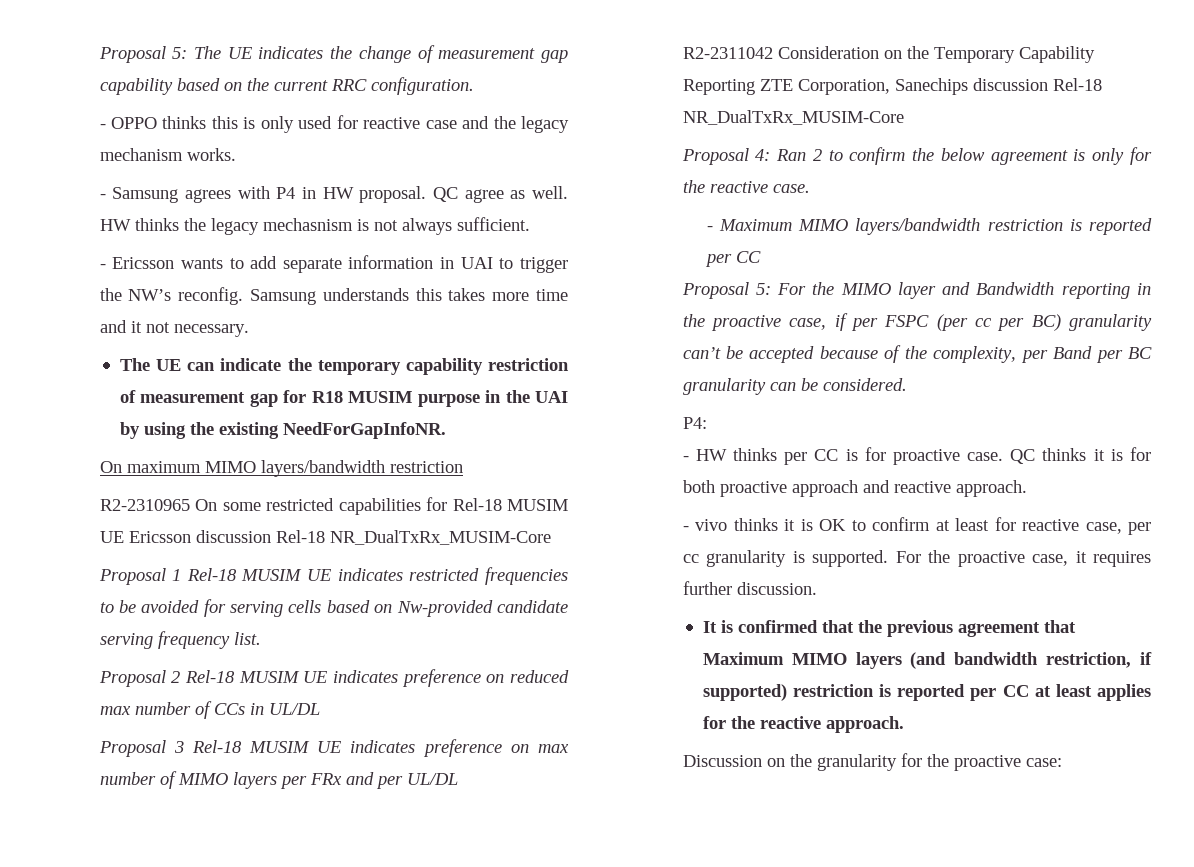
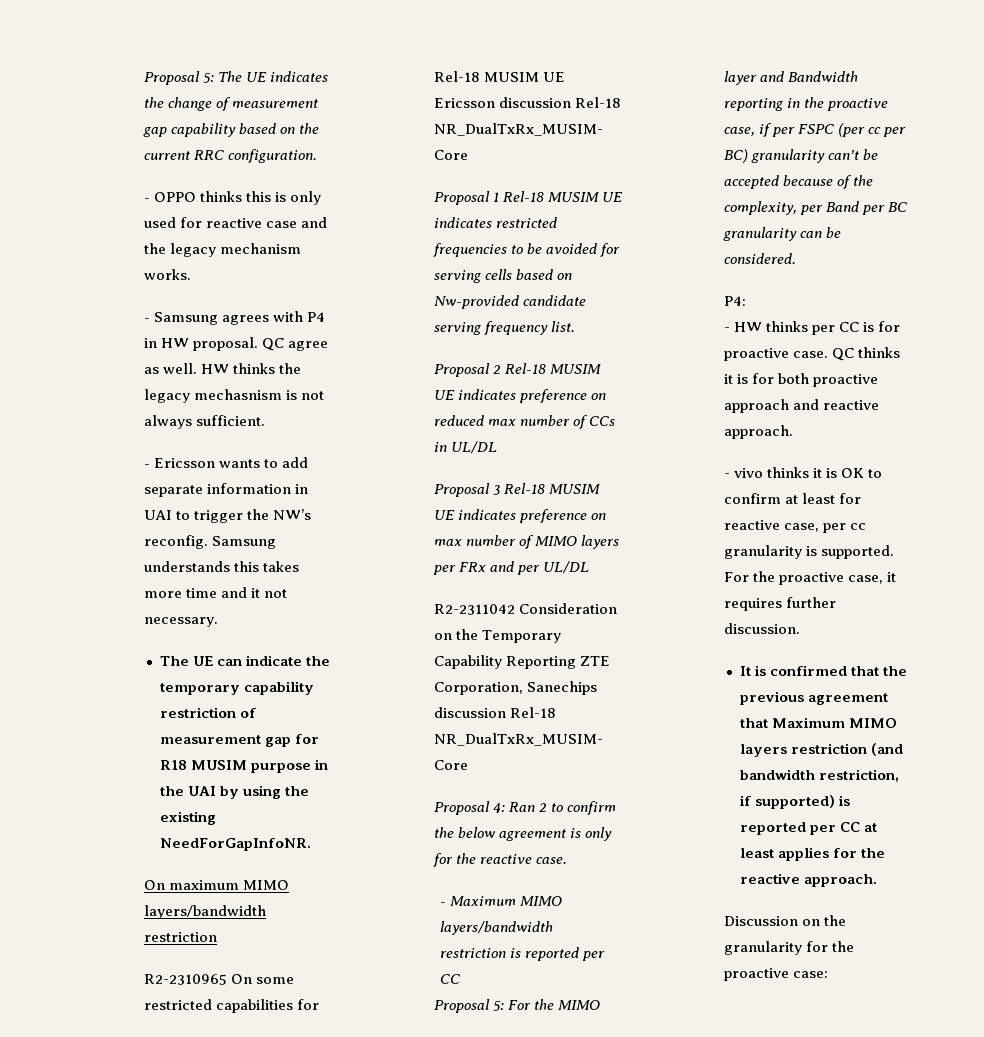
(902, 660) none -> [791,743,868,754] restriction
[793,684,875,697] restriction -> (836, 802) none

